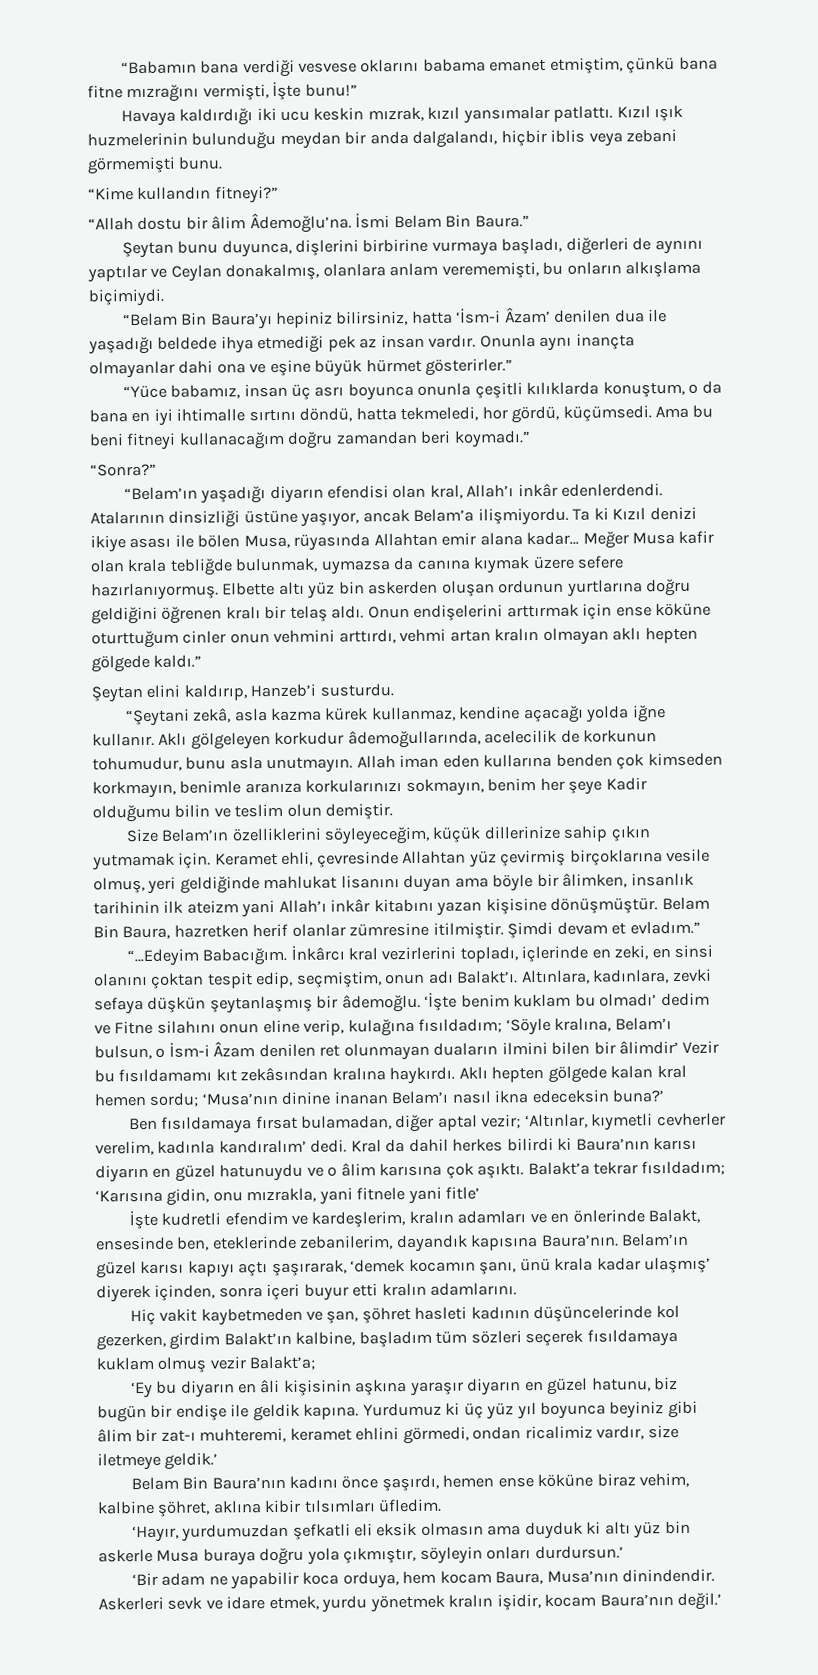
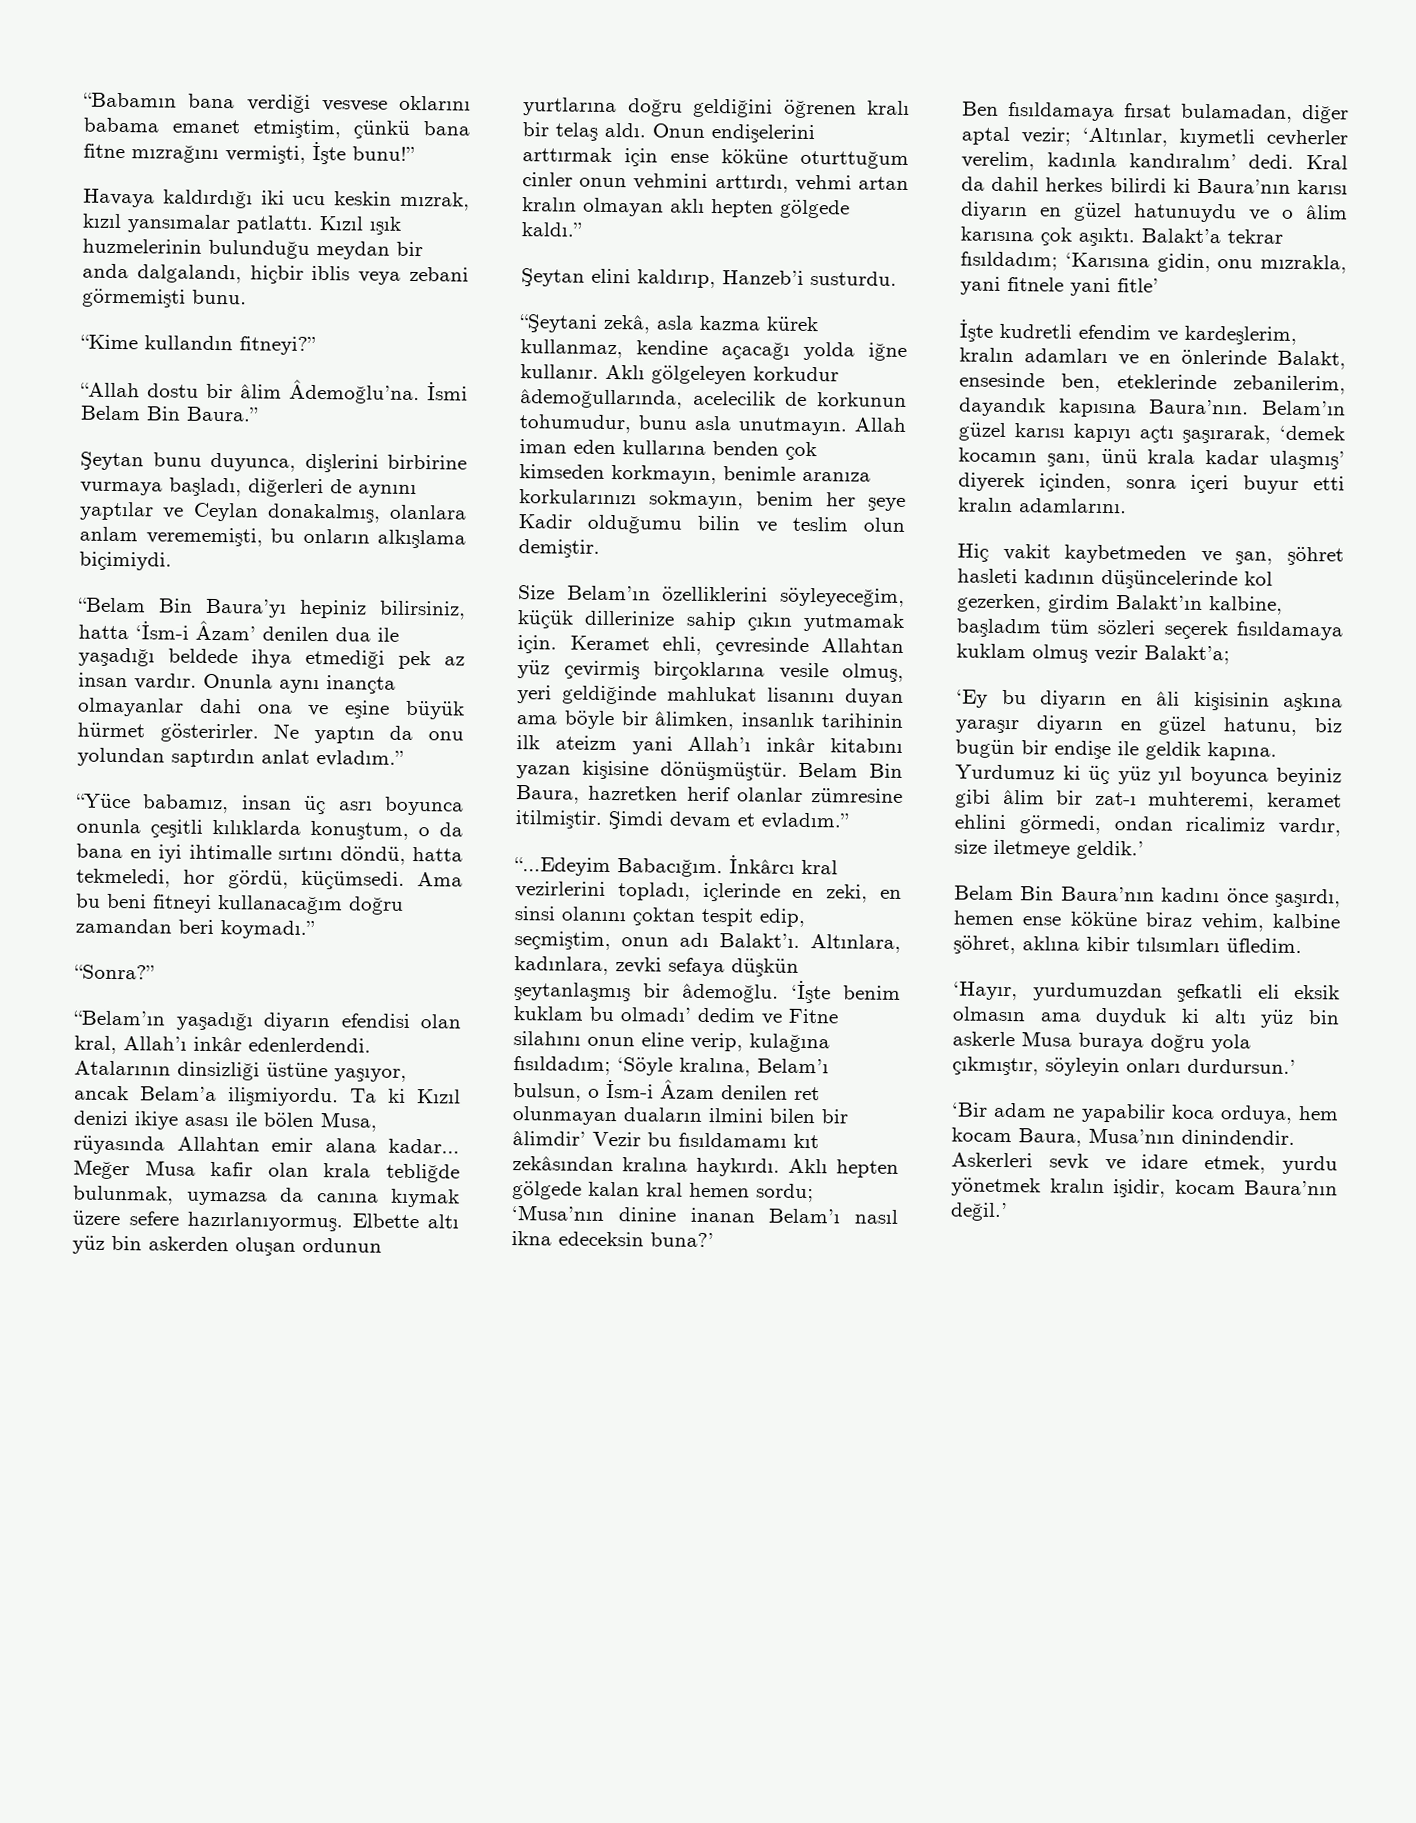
[425,358,514,376] gösterirler.” -> [159,723,464,744] [77,747,404,768] gösterirler. Ne yaptın da onu yolundan saptırdın anlat evladım.”

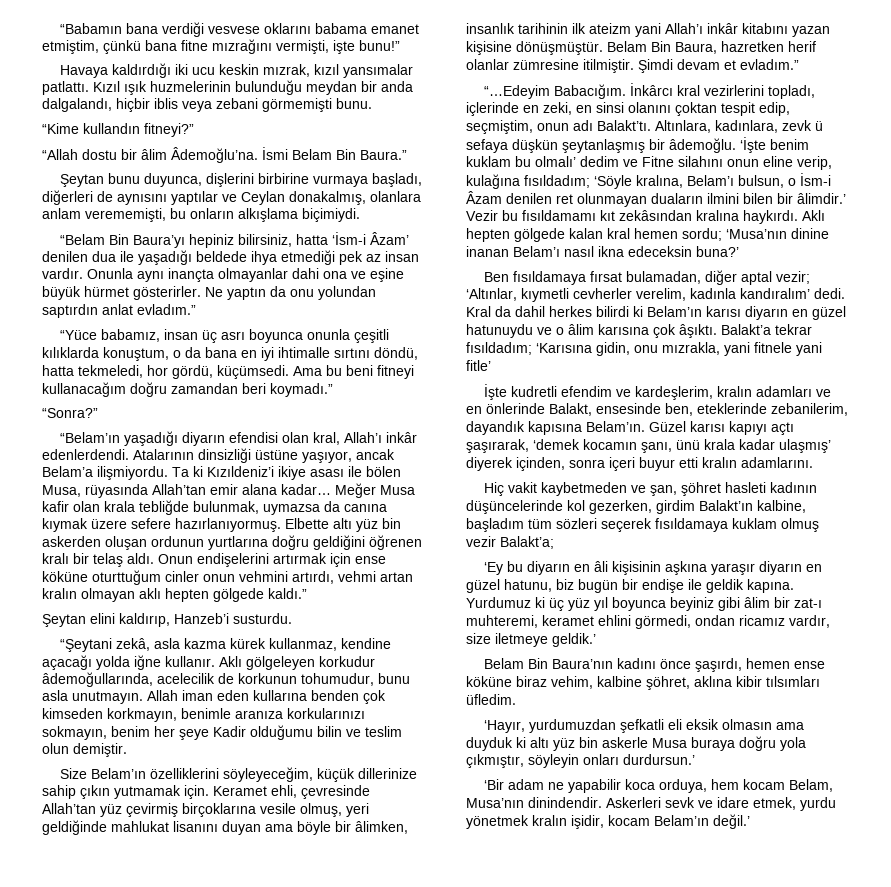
[312,141,346,165] İşte -> [333,40,355,54] işte
[358,484,417,499] aynını -> [117,194,167,205] aynısını
[417,1089,461,1104] [73,1110,128,1126] Kızıl denizi -> [207,466,274,477] Kızıldeniz’i
[176,1136,260,1152] Allahtan -> [152,484,206,495] Allah’tan
[522,147,612,162] arttırmak -> [273,553,327,564] artırmak
[714,174,789,193] arttırdı, -> [292,571,334,584] artırdı,
[821,638,904,653] Allahtan -> [42,803,96,814] Allah’tan
[719,933,800,948] Balakt’ı. -> [597,120,651,131] Balakt’tı.
[615,957,662,974] zevki -> [782,120,823,131] zevk ü
[620,1007,692,1022] olmadı’ -> [535,156,576,167] olmalı’
[512,1131,586,1146] âlimdir’ -> [797,193,846,204] âlimdir.’
[1196,178,1291,194] Baura’nın -> [647,306,702,317] Belam’ın
[1078,227,1135,247] aşıktı. -> [679,324,717,338] âşıktı.
[1149,399,1346,416] [958,422,1006,441] Baura’nın. Belam’ın güzel -> [586,421,686,432] Belam’ın. Güzel
[1185,816,1266,832] ricalimiz -> [739,615,785,626] ricamız
[1018,1128,1082,1147] Baura, -> [789,779,834,792] Belam,
[1244,1180,1338,1196] Baura’nın -> [654,815,709,826] Belam’ın

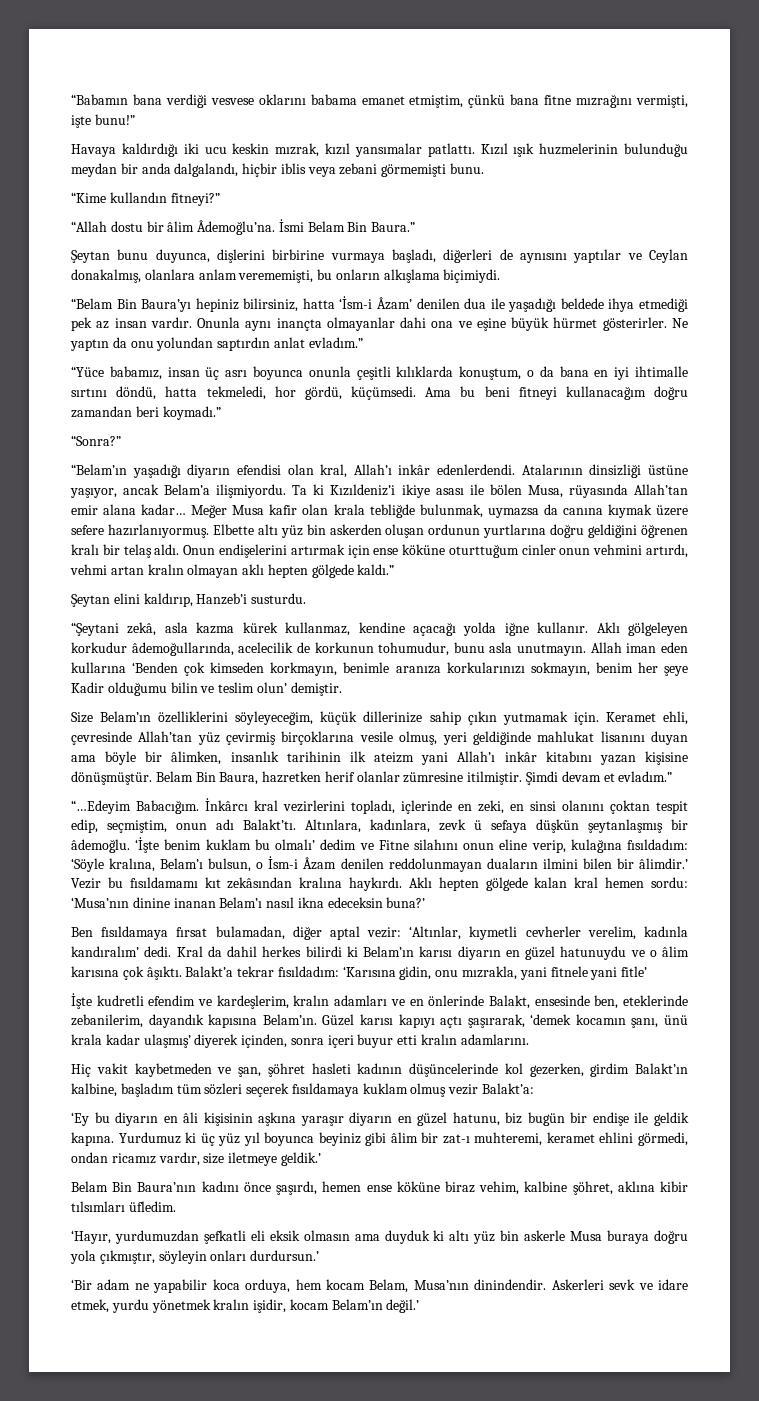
[311,690,359,701] benden -> [132,662,179,673] ‘Benden
[42,743,69,754] olun -> [256,682,287,693] olun’
[524,175,590,188] fısıldadım; -> [627,839,689,850] fısıldadım:
[556,193,647,207] ret olunmayan -> [388,858,482,872] reddolunmayan
[682,228,722,241] sordu; -> [651,877,688,888] sordu:
[776,271,811,284] vezir; -> [367,927,402,938] vezir:
[466,342,532,355] fısıldadım; -> [277,966,339,977] fısıldadım:
[500,536,554,549] Balakt’a; -> [482,1083,535,1094] Balakt’a:

